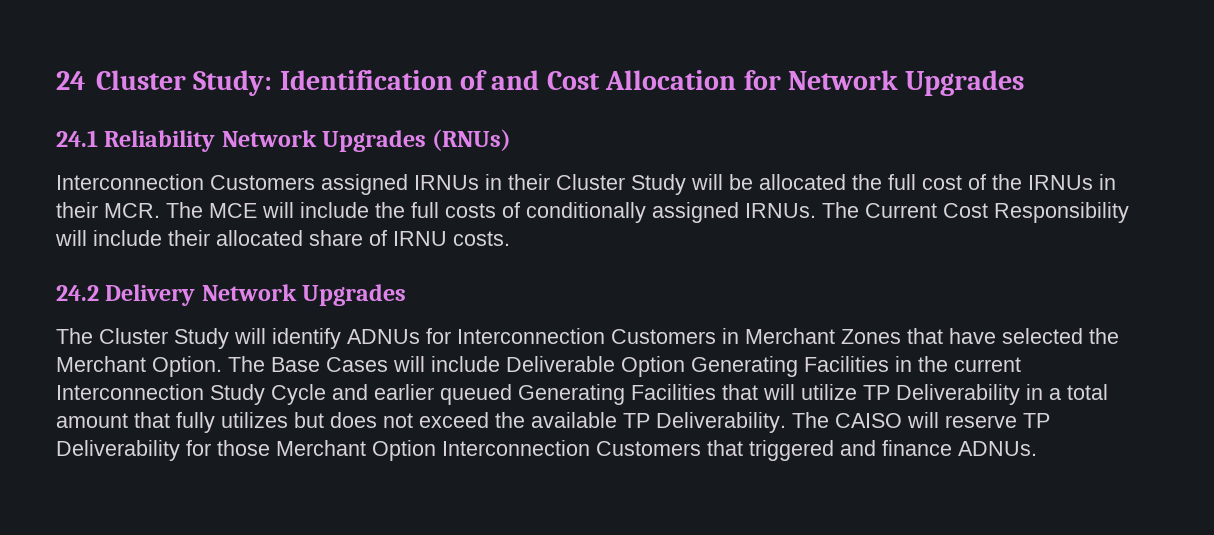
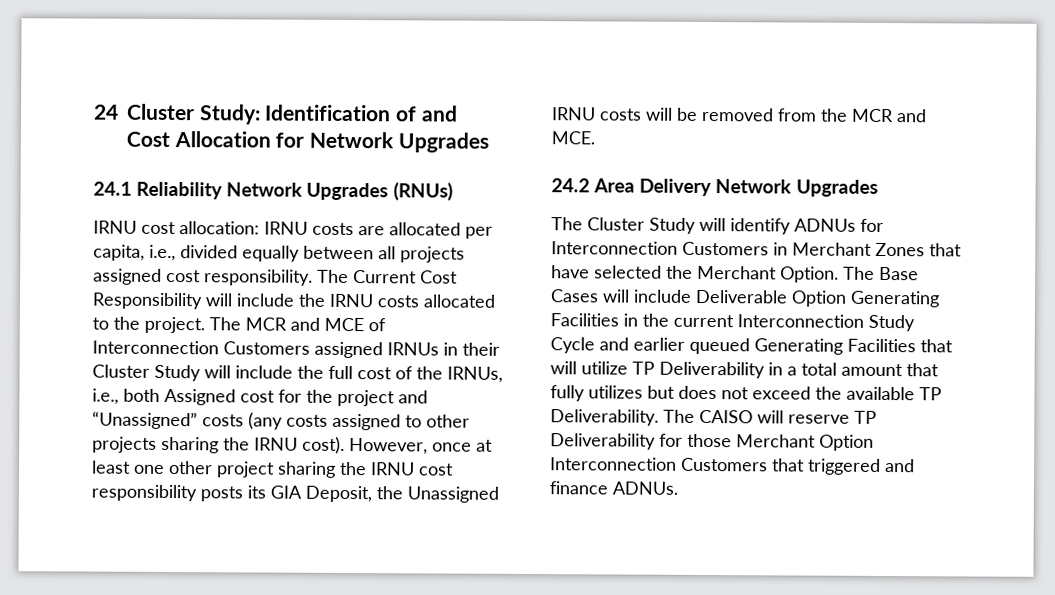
(512, 140) none -> [93,220,493,239] [93,244,465,263] [93,268,458,286] [92,292,496,310] [92,316,386,334] IRNU cost allocation: IRNU costs are allocated per capita, i.e., divided equally between all projects assigned cost responsibility. The Current Cost Responsibility will include the IRNU costs allocated to the project. The MCR and MCE of
[729,174,846,190] be allocated -> [235,365,293,379] include
[1028,174,1116,190] [56,202,1129,223] [55,230,510,246] IRNUs in their MCR. The MCE will include the full costs of conditionally assigned IRNUs. The Current Cost Responsibility will include their allocated share of IRNU costs. -> [447,366,503,383] [92,388,428,407] [92,411,470,431] [92,436,493,455] [92,460,454,478] [91,484,499,503] [551,107,927,123] [551,131,595,145] IRNUs, i.e., both Assigned cost for the project and “Unassigned” costs (any costs assigned to other projects sharing the IRNU cost). However, once at least one other project sharing the IRNU cost responsibility posts its GIA Deposit, the Unassigned IRNU costs will be removed from the MCR and MCE.
(99, 293) none -> [593,178,636,193] Area

